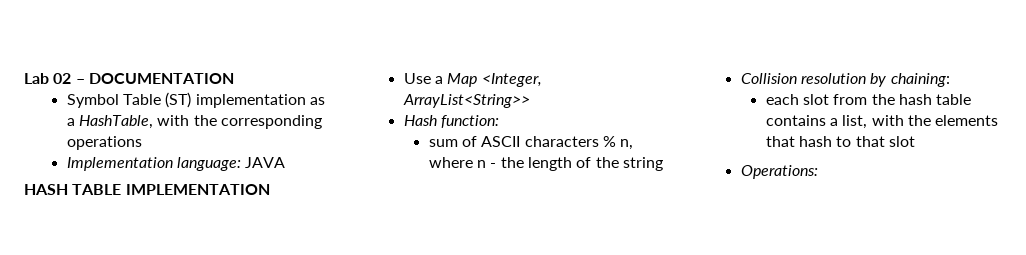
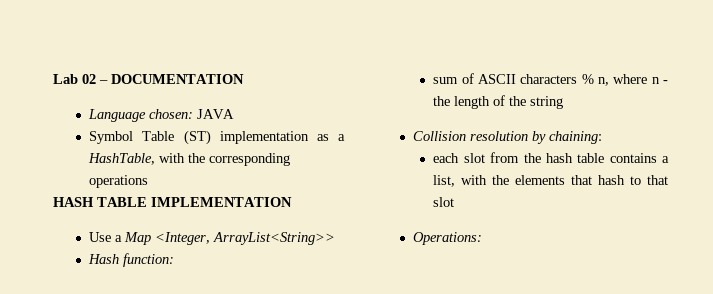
(234, 78) none -> [88,109,235,122] // Language chosen: JAVA
[66,157,286,171] // Implementation language: JAVA -> (149, 181) none

